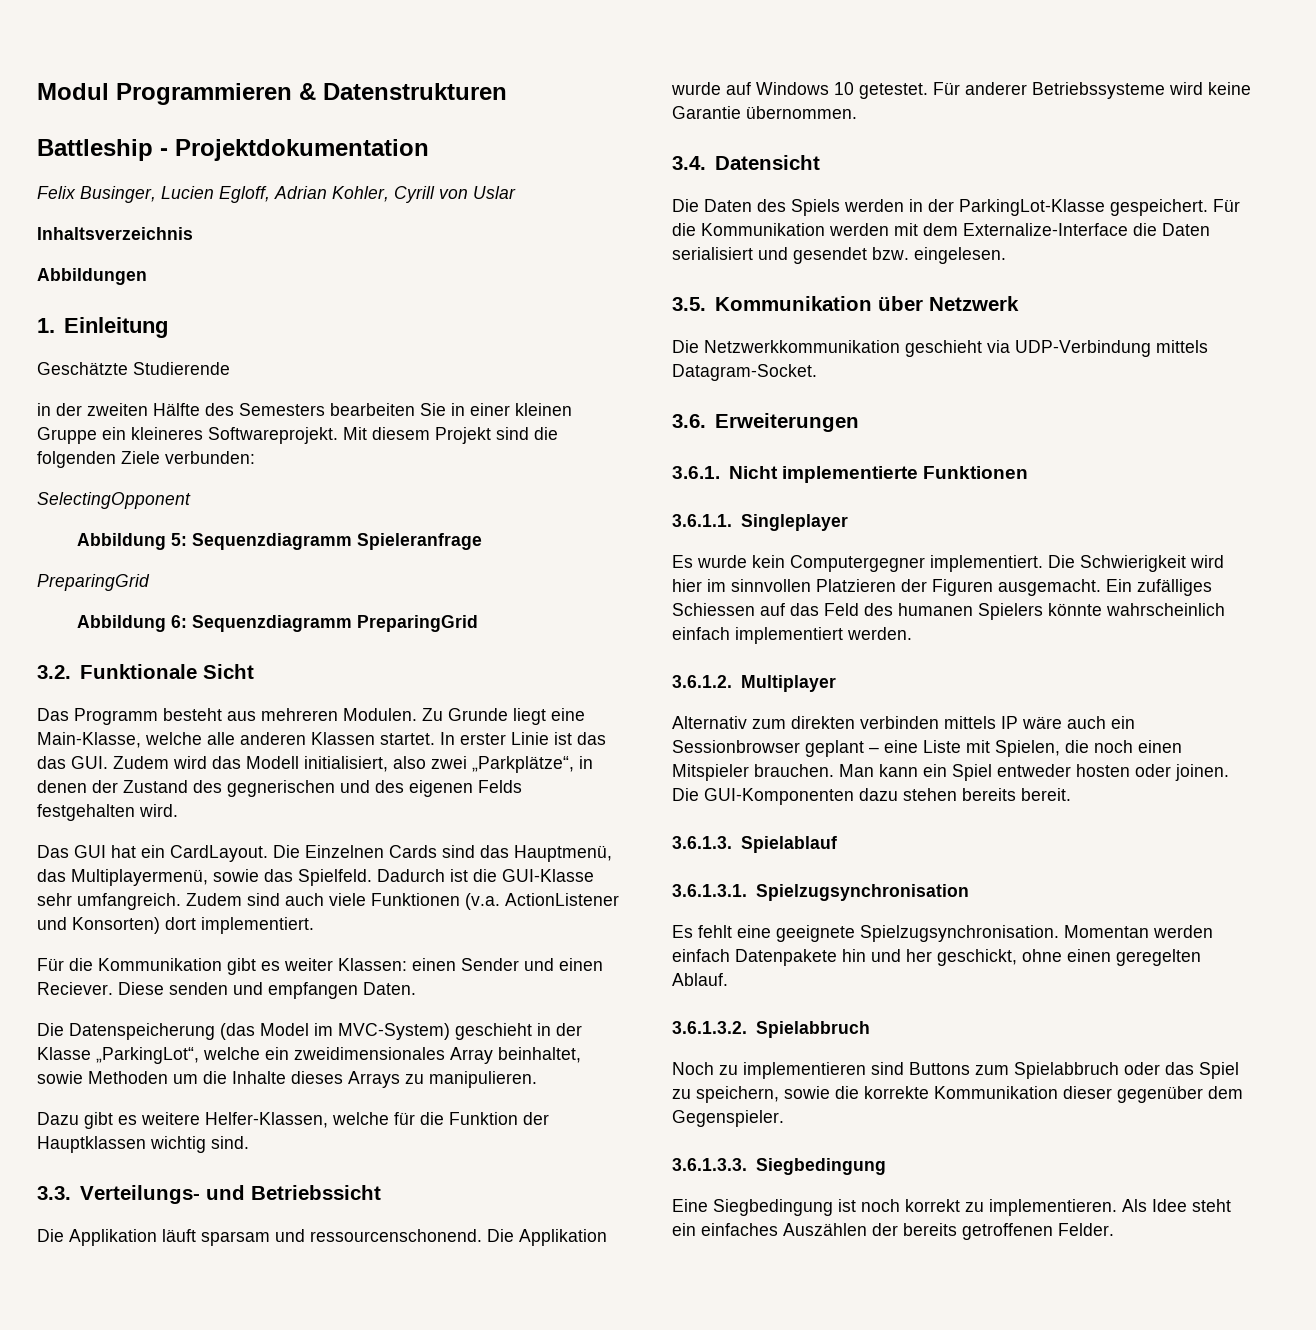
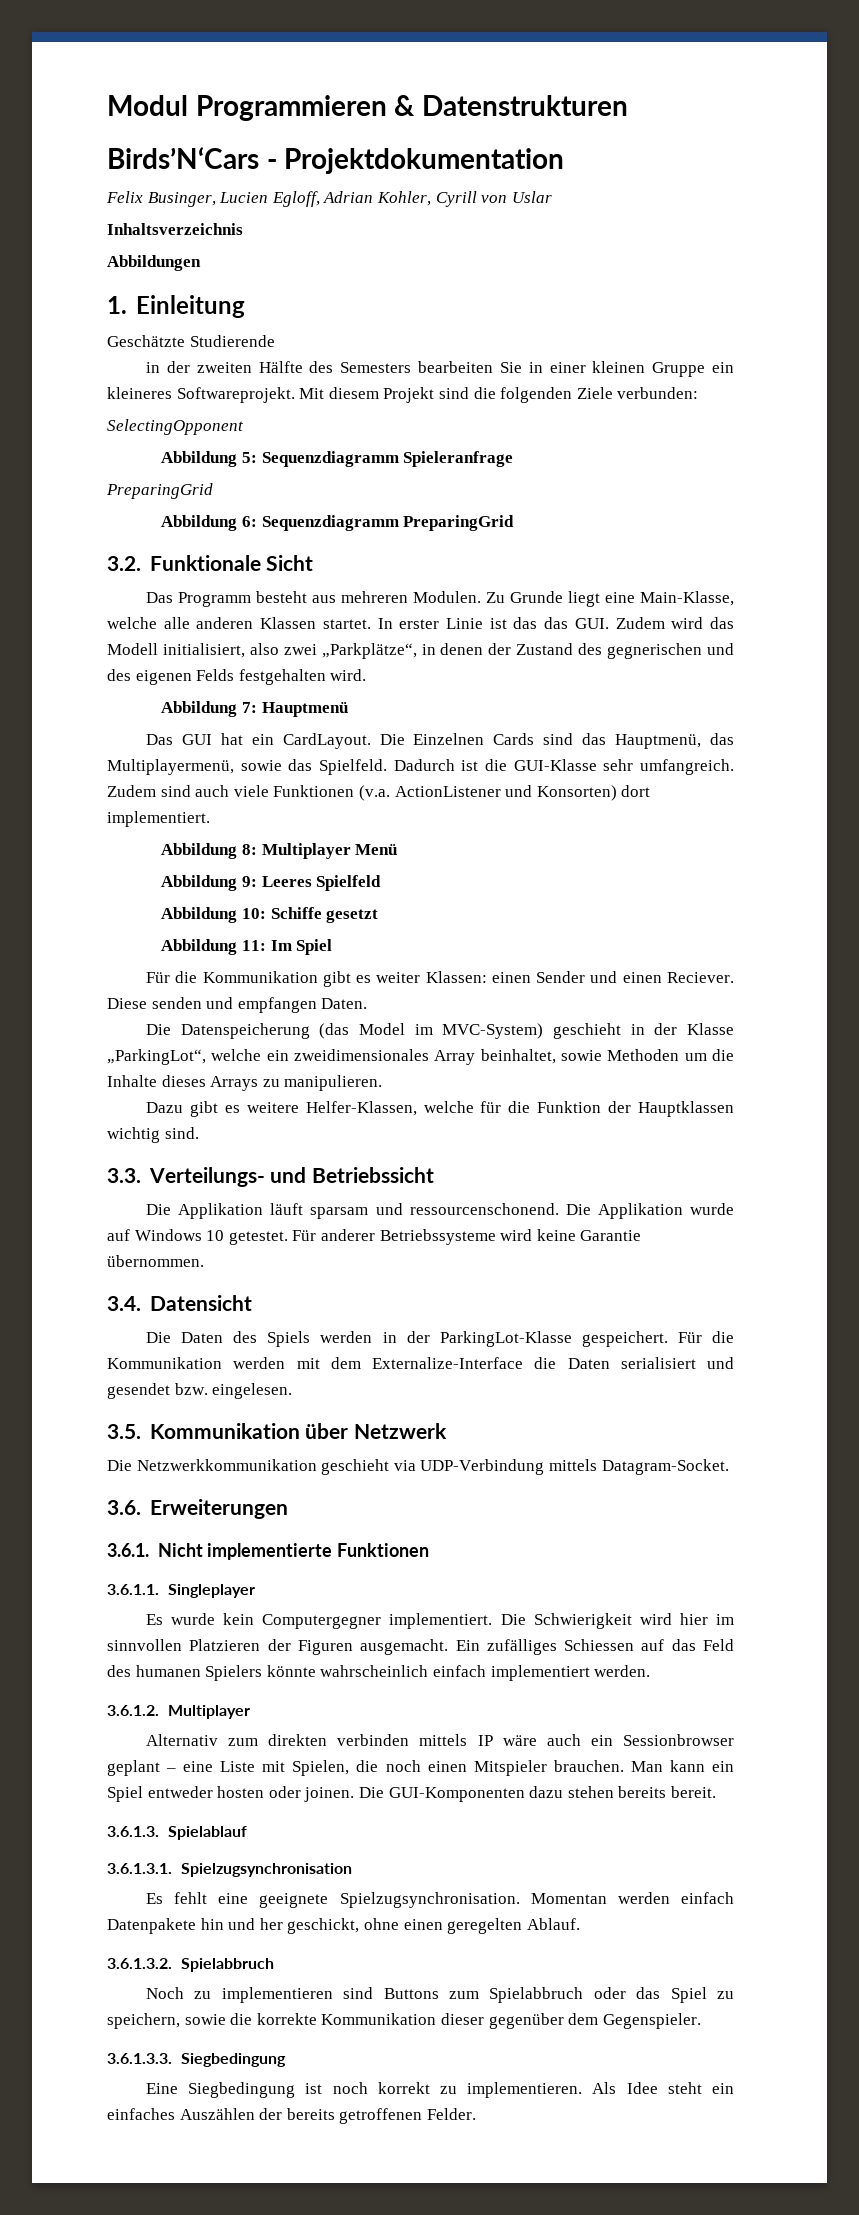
[37,139,153,161] Battleship -> [107,147,259,169] Birds’N‘Cars
(178, 810) none -> [161,701,348,717] // Abbildung 7: Hauptmenü
(314, 925) none -> [161,843,398,859] [161,875,382,891] [161,907,379,923] [161,939,333,955] // Abbildung 8: Multiplayer Menü // Abbildung 9: Leeres Spielfeld // Abbildung 10: Schiffe gesetzt // Abbildung 11: Im Spiel

